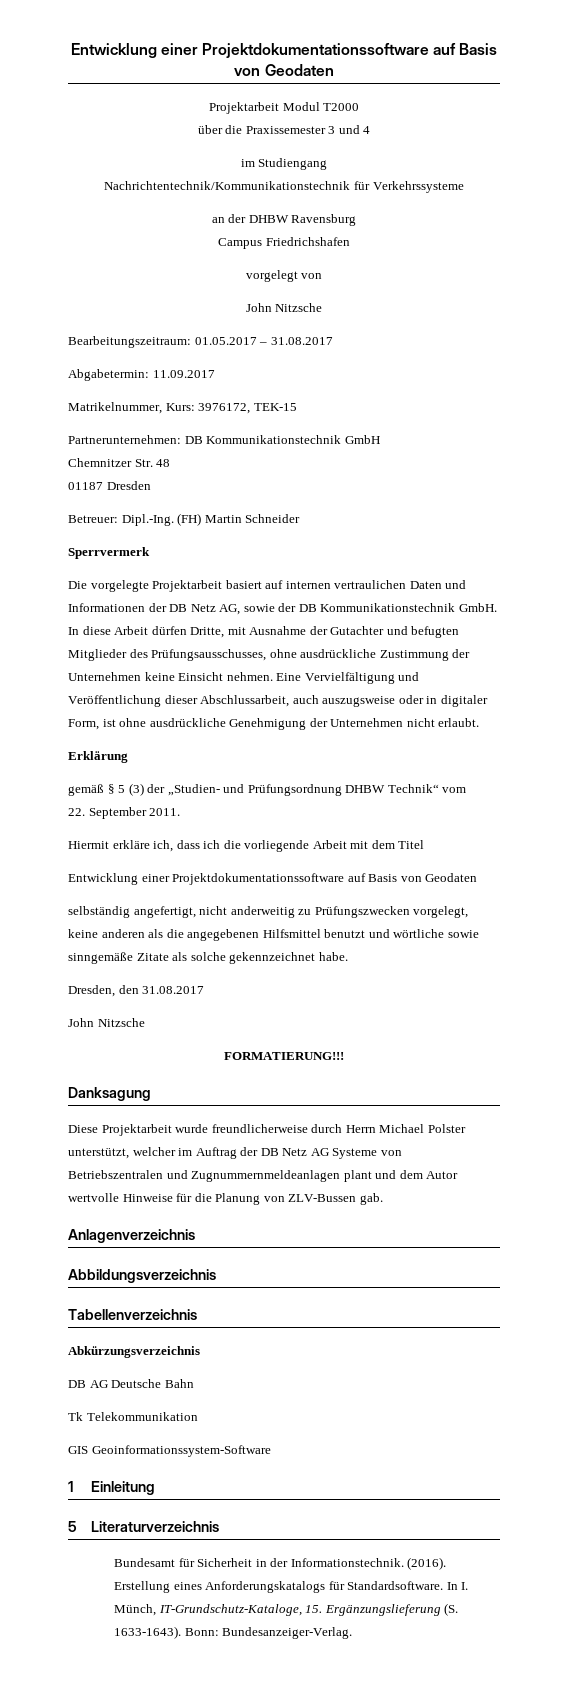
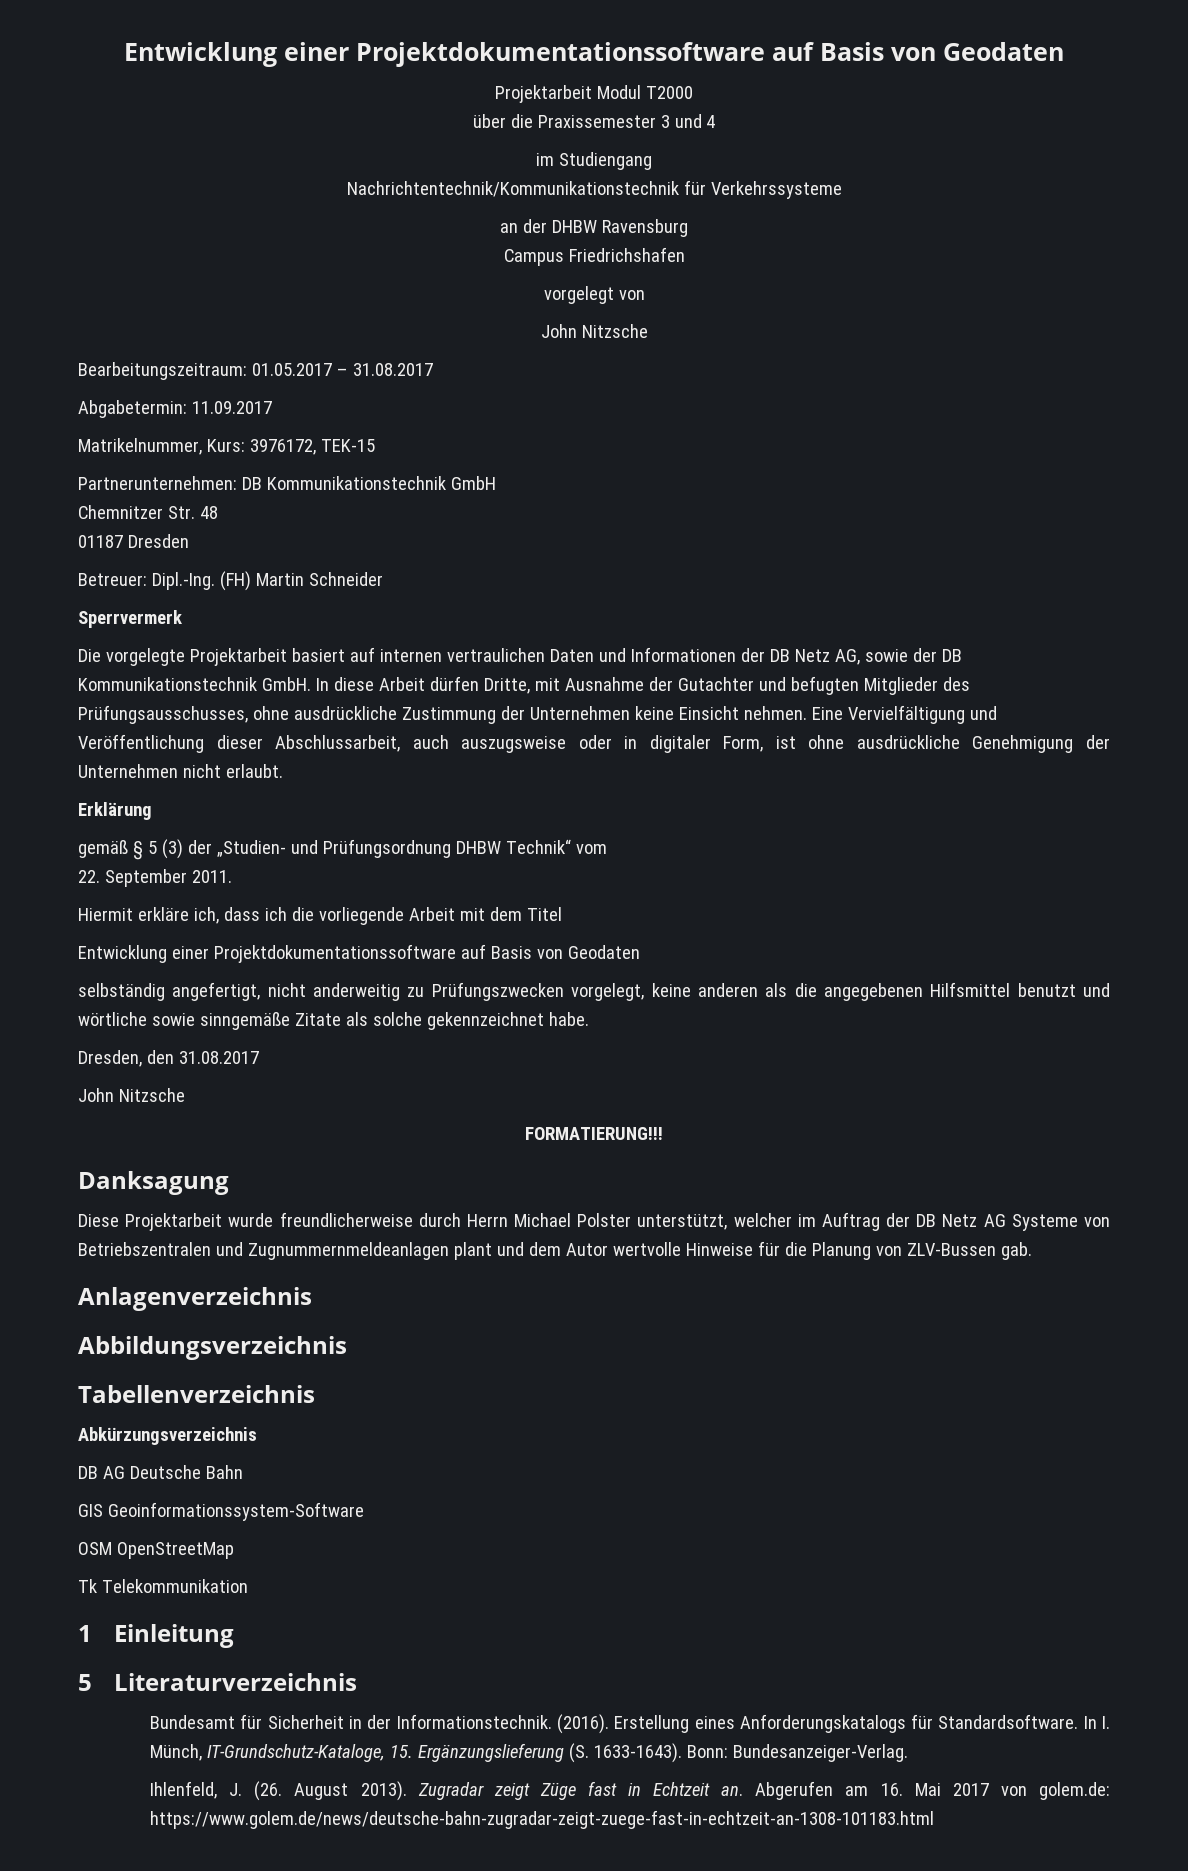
(194, 1383) none -> [78,1502,364,1521] [78,1542,234,1559] // GIS Geoinformationssystem-Software // OSM OpenStreetMap
[68,1445,271,1457] // GIS Geoinformationssystem-Software -> (248, 1586) none
(353, 1633) none -> [150,1781,1110,1801] [150,1810,935,1829] // Ihlenfeld, J. (26. August 2013). Zugradar zeigt Züge fast in Echtzeit an. Abgerufen am 16. Mai 2017 von golem.de: https://www.golem.de/news/deutsche-bahn-zugradar-zeigt-zuege-fast-in-echtzeit-an-1308-101183.html

